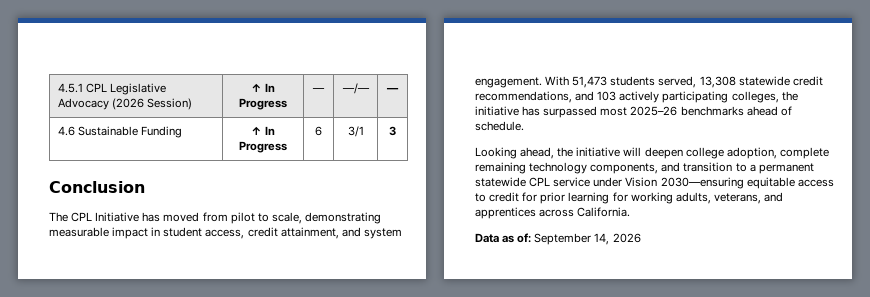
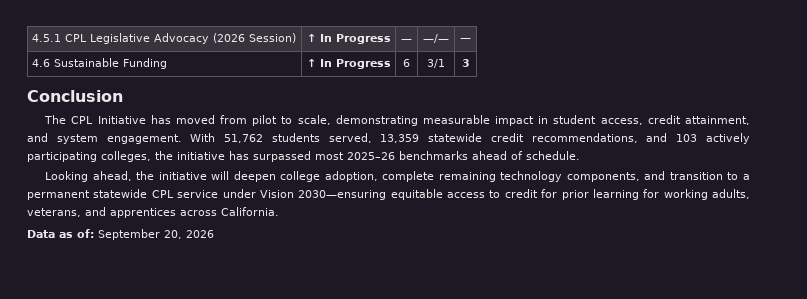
[572,76,608,88] 51,473 -> [224,134,264,143] 51,762
[699,76,736,88] 13,308 -> [380,134,420,143] 13,359
[594,233,610,245] 14, -> [164,230,182,239] 20,

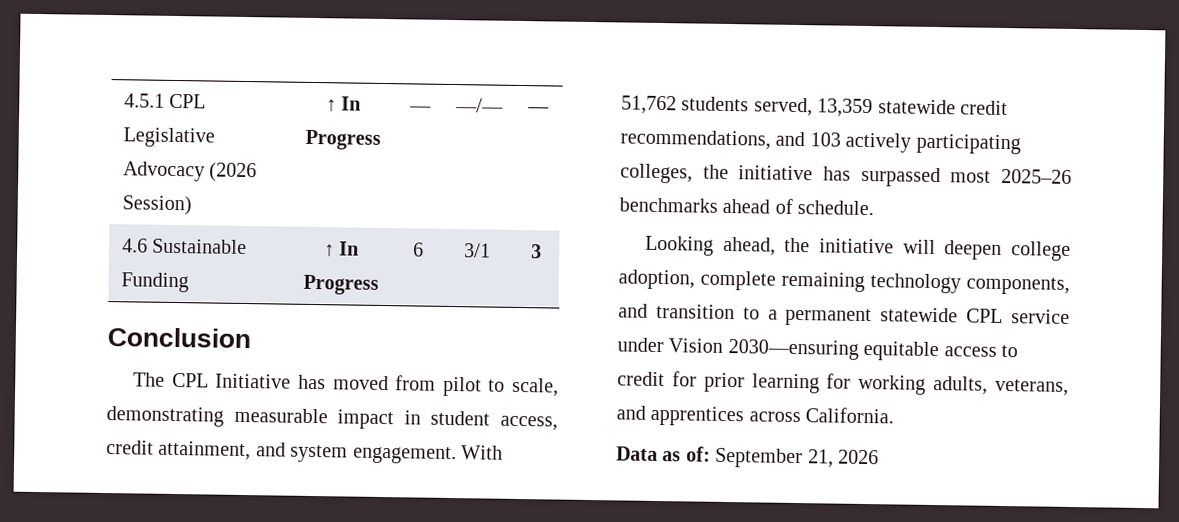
[164,230,182,239] 20, -> [807,449,834,468] 21,

